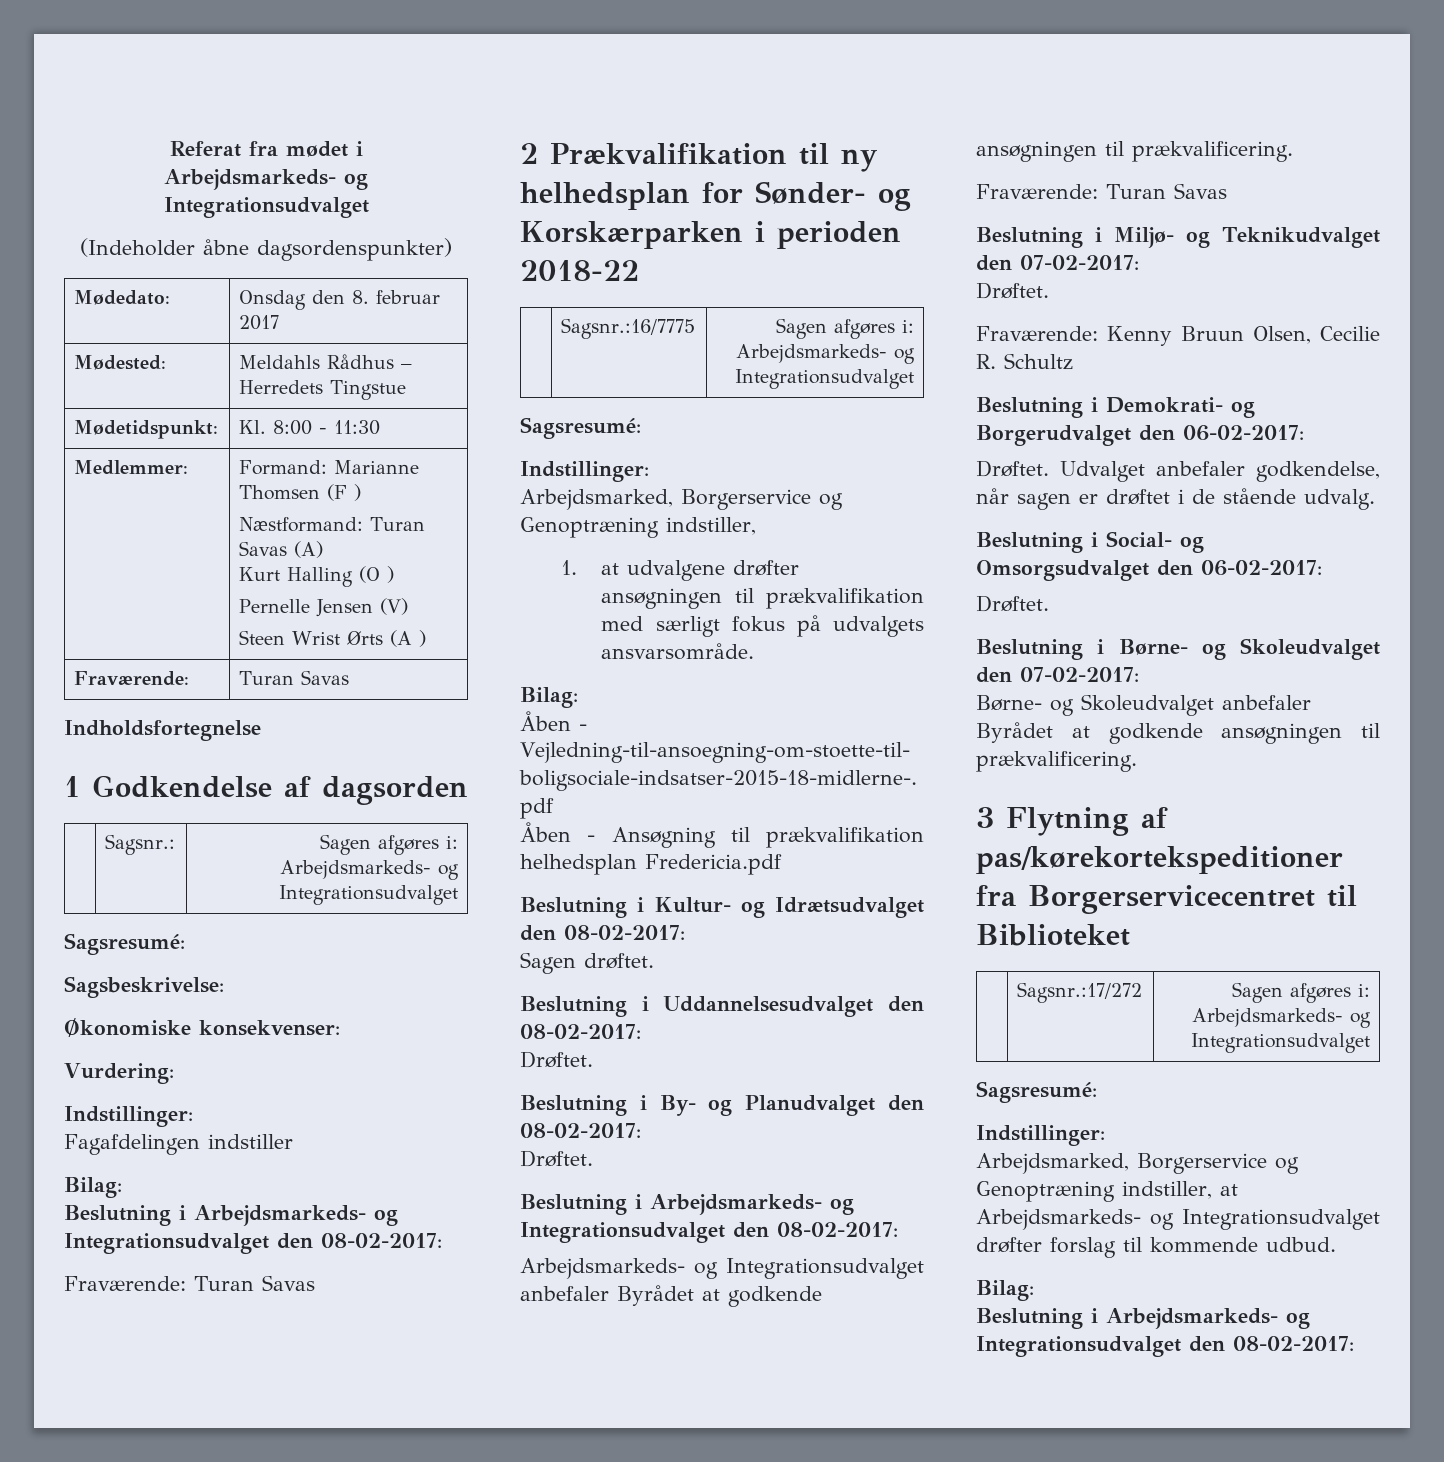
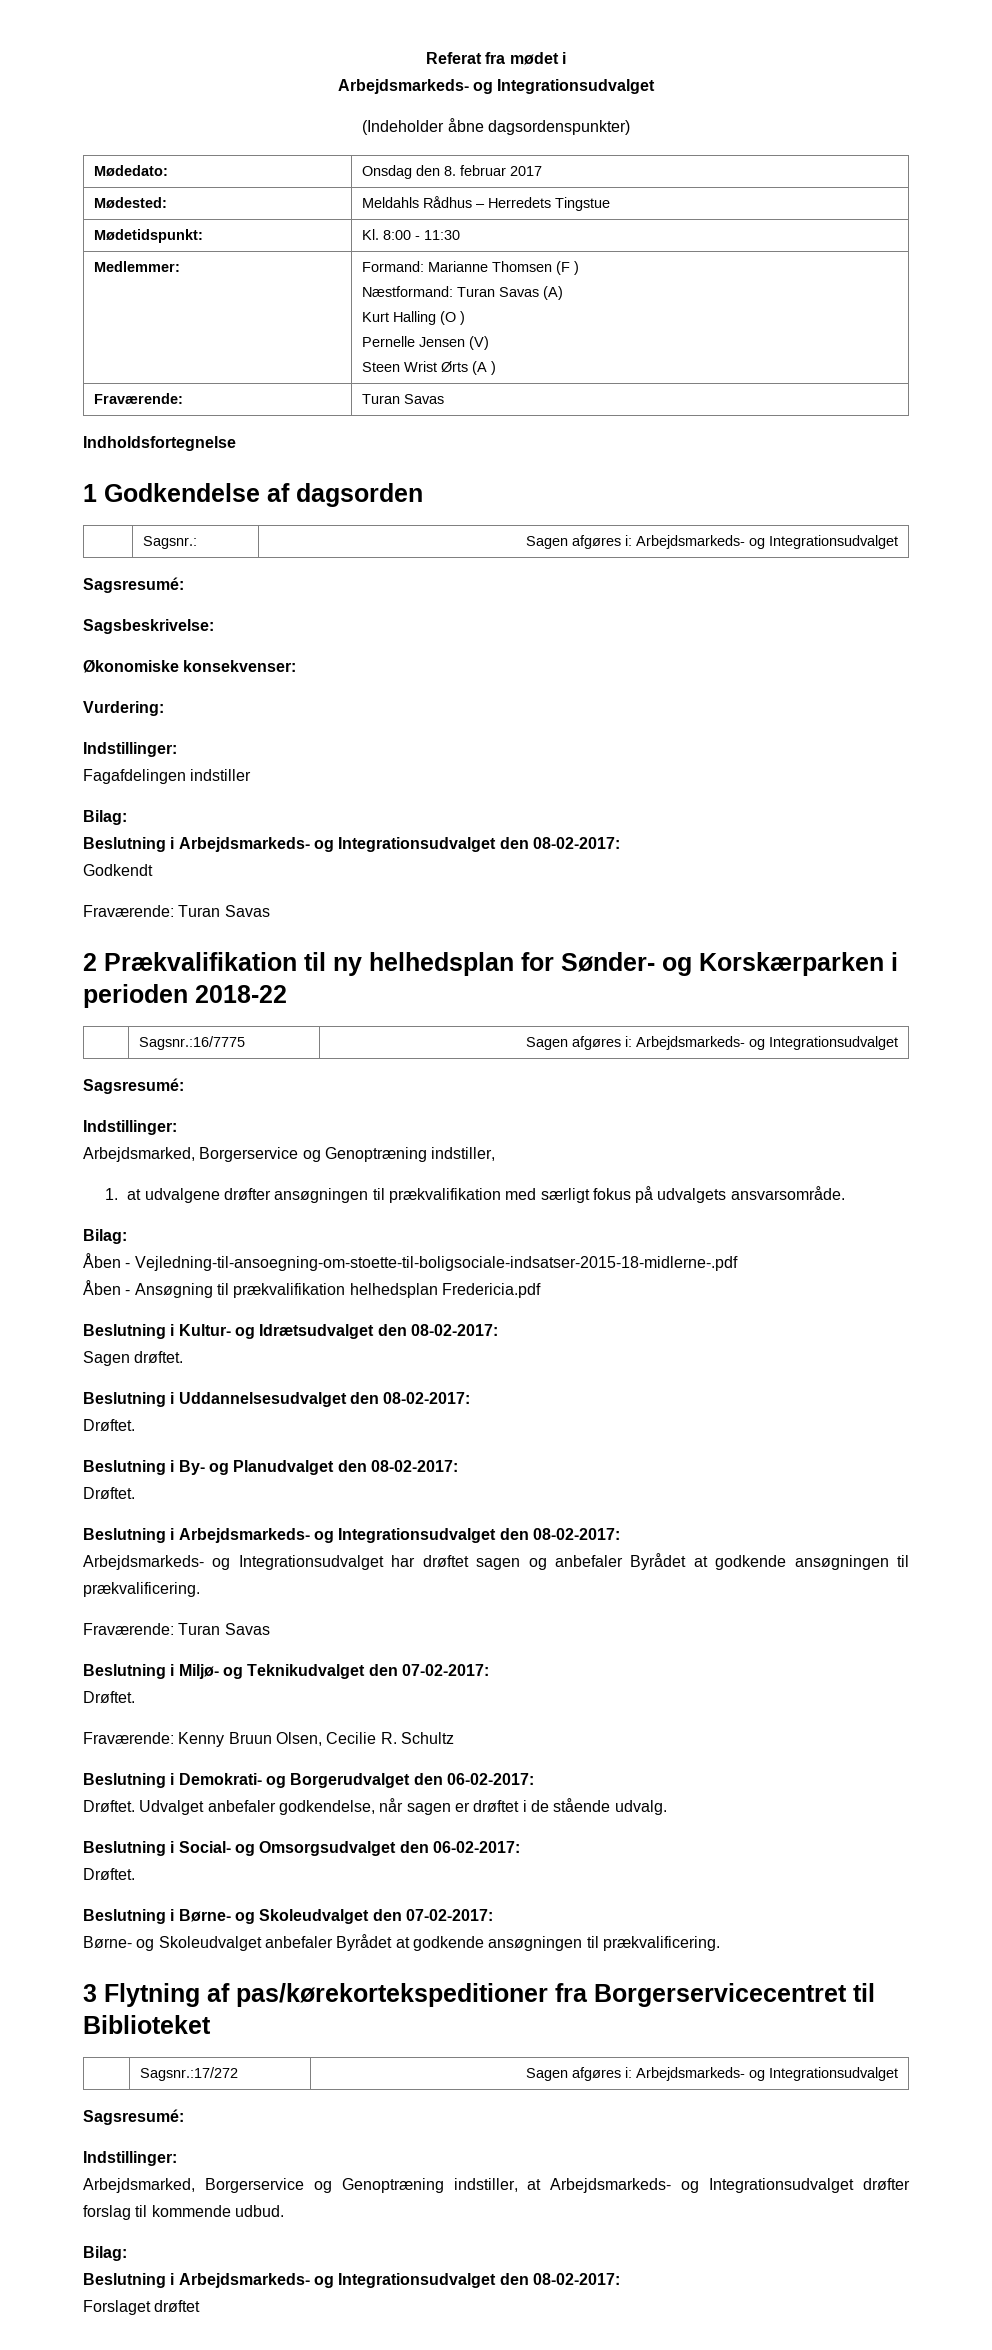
(442, 1240) none -> [83,864,153,876] // Godkendt
(924, 1268) none -> [391,1555,547,1570] har drøftet sagen og
(1354, 1343) none -> [83,2300,201,2315] // Forslaget drøftet

